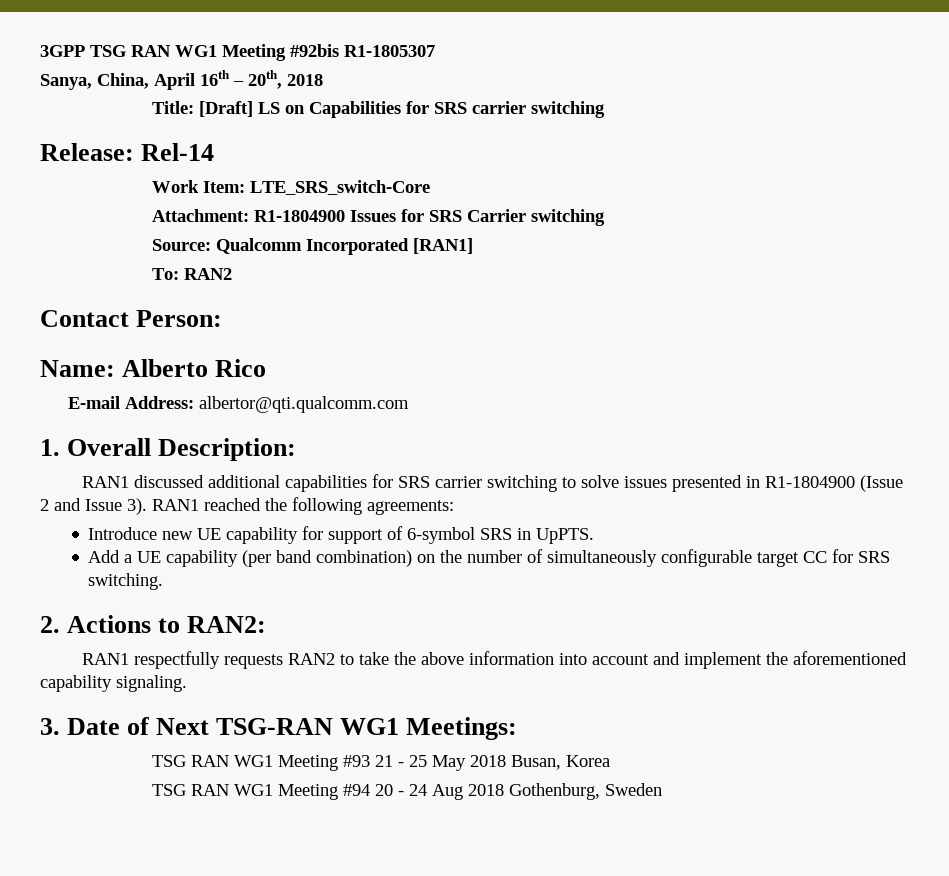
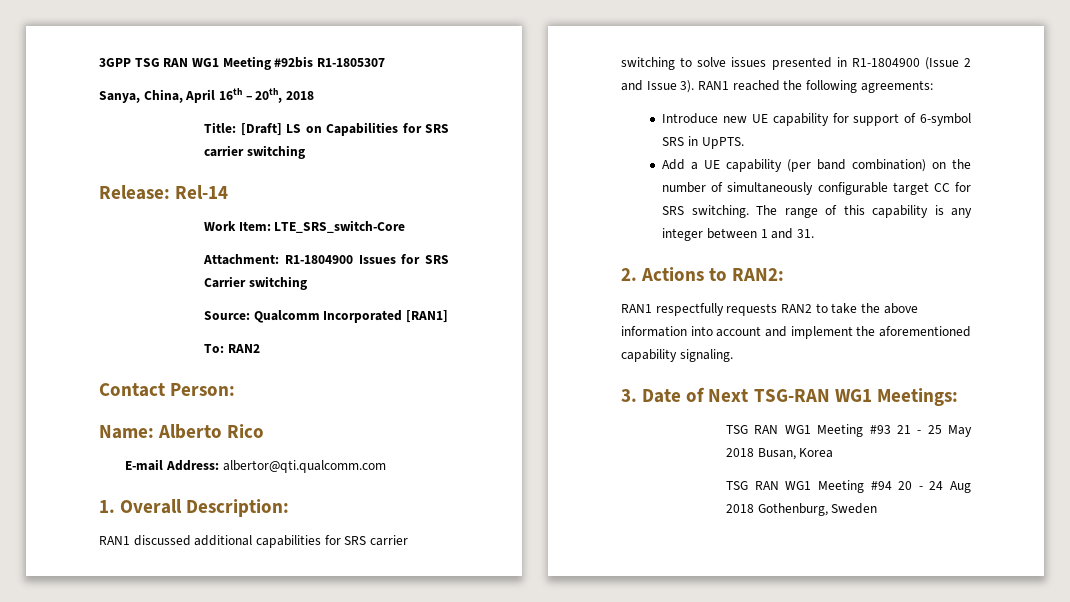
(164, 581) none -> [756,205,972,218] [662,228,814,241] The range of this capability is any integer between 1 and 31.

